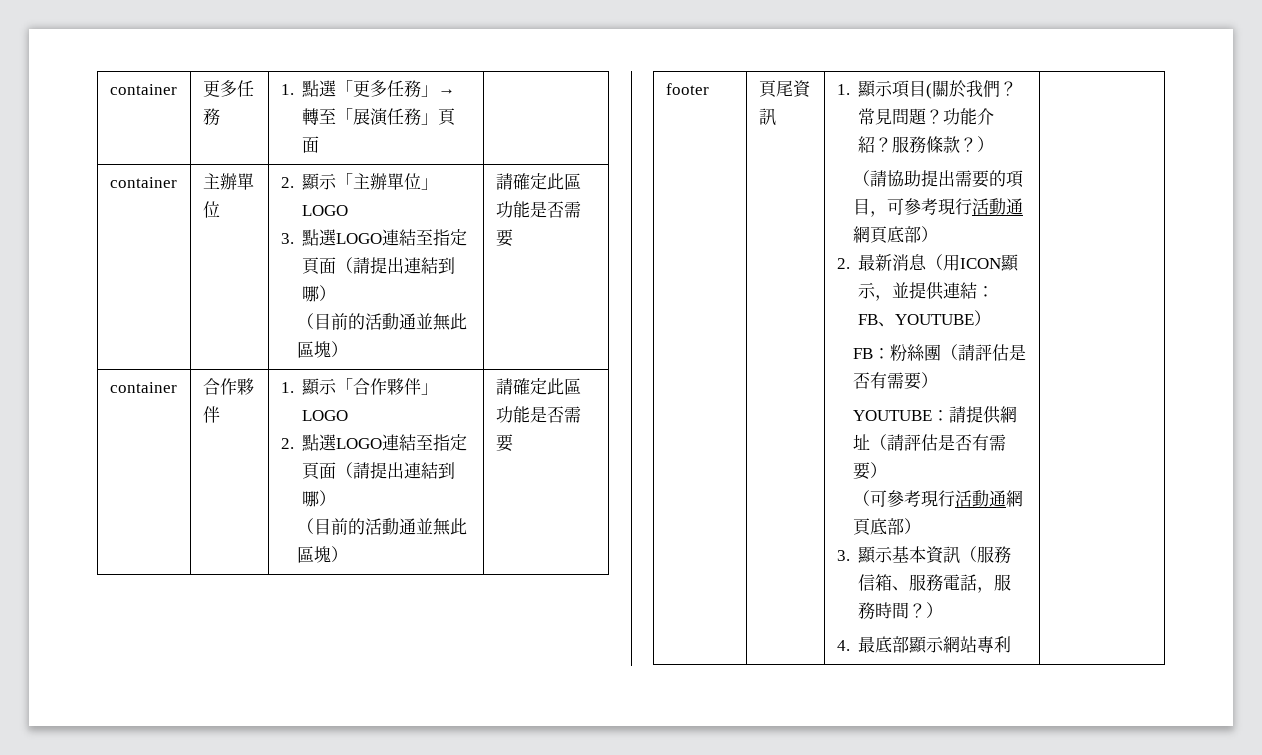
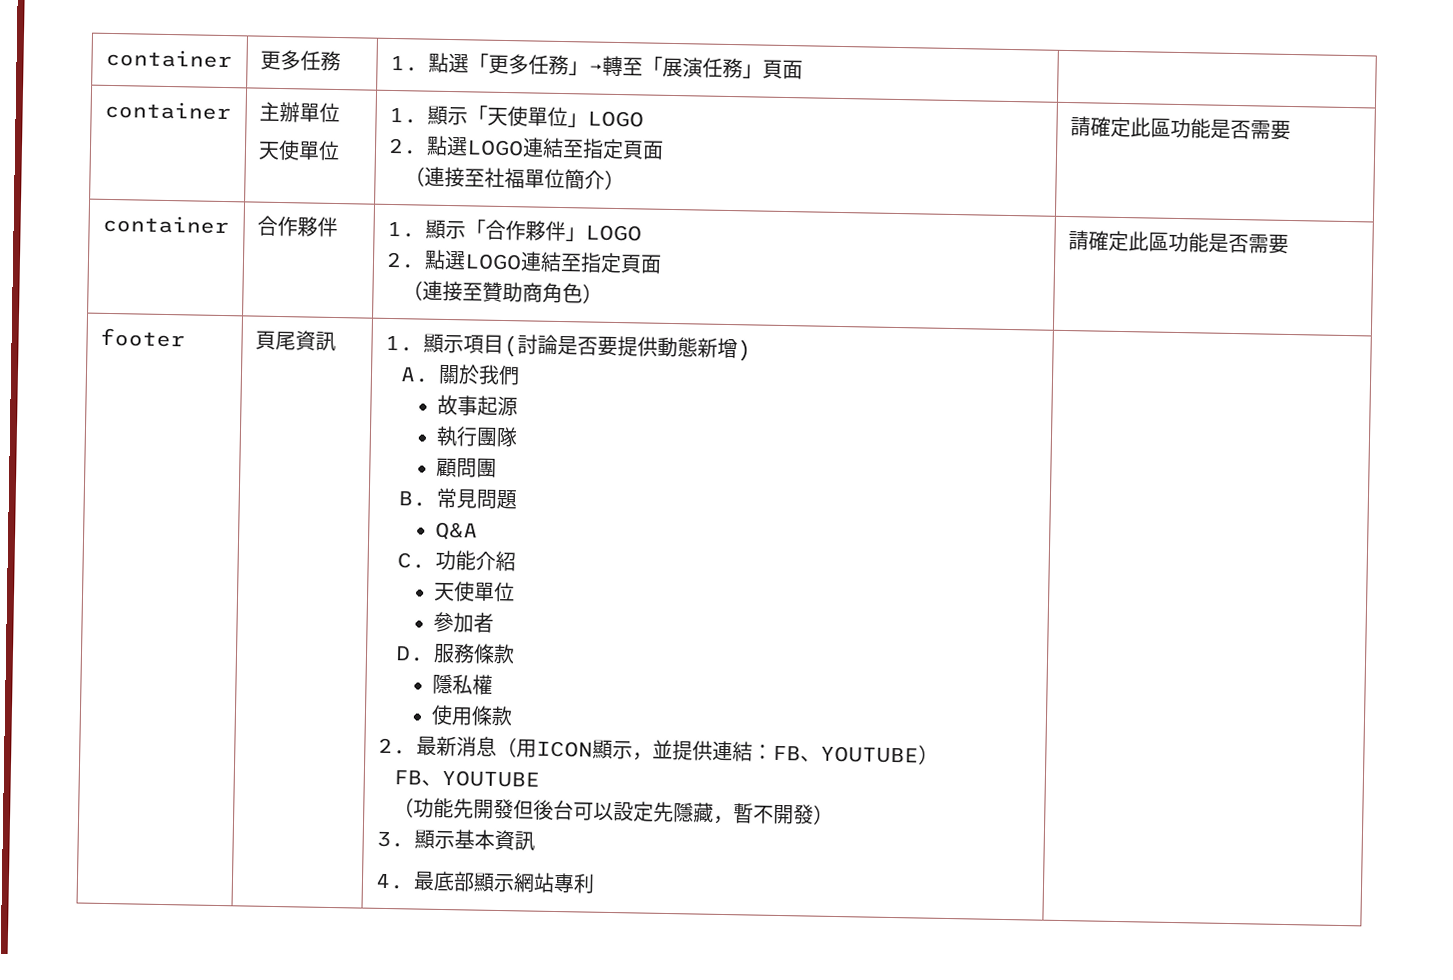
[280,173,388,191] | 2.顯示「主辦 -> [258,139,341,162] [389,105,529,127] // 天使單位 | 1.顯示「天使
[280,229,468,246] [302,257,456,275] [302,285,337,302] [297,313,468,331] [297,341,332,358] 3.點選LOGO連結至指定頁面（請提出連結到哪） // （目前的活動通並無此區塊 -> [388,135,665,160] [403,166,605,190] 2.點選LOGO連結至指定頁面 // （連接至社福單位簡介
[336,462,456,479] [302,490,337,507] [297,518,468,536] [297,546,332,563] （請提出連結到哪） // （目前的活動通並無此區塊 -> [401,280,583,304] // （連接至贊助商角色
[932,80,1018,98] 關於我們？ -> [517,334,753,362] [399,364,520,386] [436,394,518,417] [435,425,518,448] [435,457,497,478] [397,491,427,507] 討論是否要提供動態新增) // A.關於我們 // 故事起源 // 執行團隊 // 顧問團 // B.
[926,109,944,124] ？ -> [434,521,478,541] [396,552,426,569] // Q&A // C.
[875,136,995,153] [853,170,1024,188] [853,198,1024,217] [853,226,939,244] ？服務條款？） // （請協助提出需要的項目，可參考現行活動通網頁底部） -> [432,581,515,603] [432,611,494,633] [394,643,515,665] [431,673,493,695] [430,704,513,727] // 天使單位 // 參加者 // D.服務條款 // 隱私權 // 使用條款
[873,344,1027,362] [853,372,939,390] [853,406,1018,424] [853,434,1007,451] [853,462,888,480] [853,490,1024,507] [853,518,905,536] ：粉絲團（請評估是否有需要） // YOUTUBE：請提供網址（請評估是否有需要） // （可參考現行活動通網頁底部 -> [420,769,540,788] [392,797,814,825] 、YOUTUBE // （功能先開發但後台可以設定先隱藏，暫不開發
[960,546,1012,563] [858,574,1012,593] [858,602,944,619] （服務信箱、服務電話，服務時間？） -> (536, 841) none

